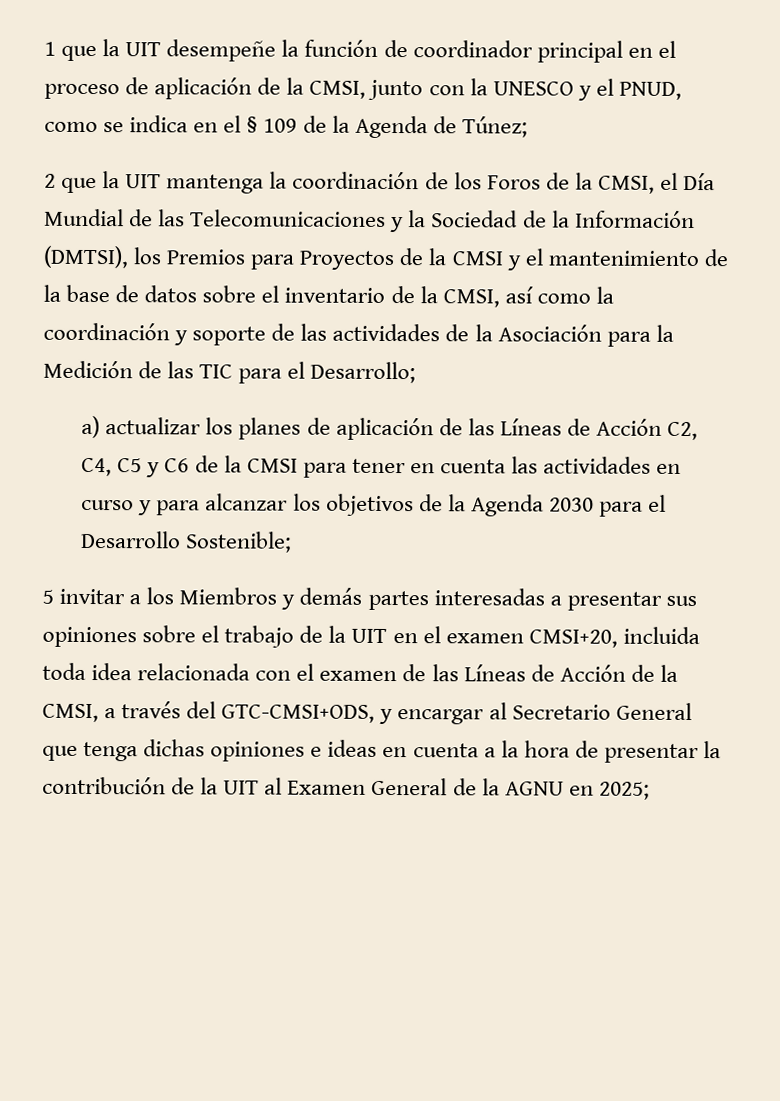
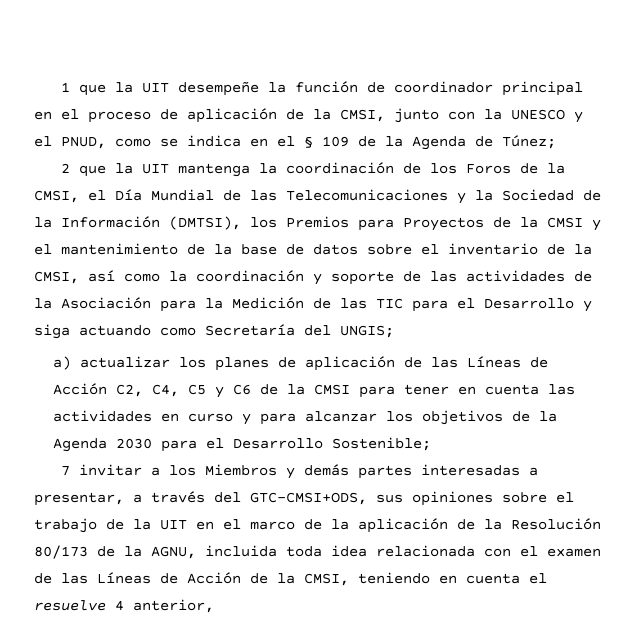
[310,361,417,384] Desarrollo; -> [484,298,592,312] [34,324,394,339] Desarrollo y siga actuando como Secretaría del UNGIS;
[42,589,54,604] 5 -> [61,466,71,476] 7
[566,591,662,611] presentar -> [34,491,367,506] presentar, a través del GTC-CMSI+ODS,
[445,629,618,648] examen CMSI+20, -> [250,518,601,533] [34,545,196,559] marco de la aplicación de la Resolución 80/173 de la AGNU,
[104,701,692,725] [42,739,721,764] [42,776,650,800] a través del GTC-CMSI+ODS, y encargar al Secretario General que tenga dichas opiniones e ideas en cuenta a la hora de presentar la contribución de la UIT al Examen General de la AGNU en 2025; -> [358,572,547,584] [34,599,214,613] teniendo en cuenta el resuelve 4 anterior,

